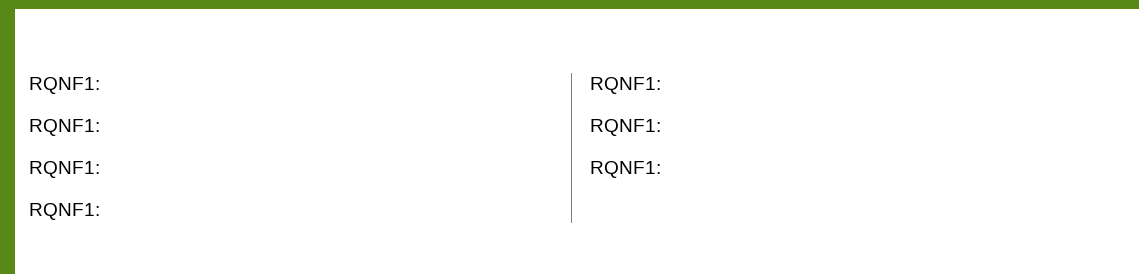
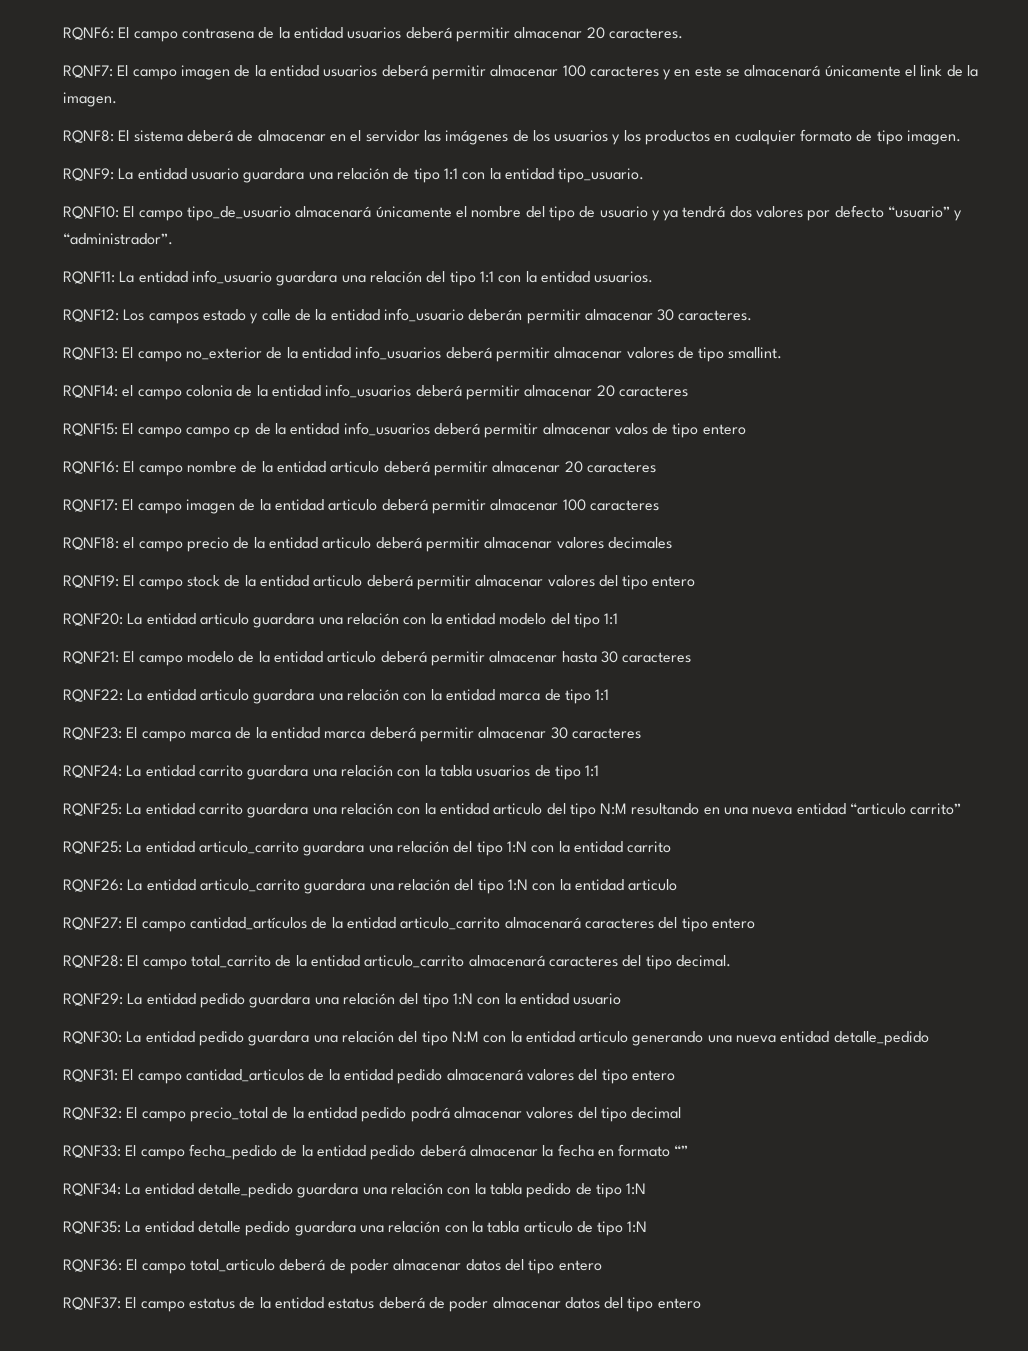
[29,77,100,94] [29,119,100,136] [29,161,100,178] [29,203,100,220] [590,77,661,94] [590,119,661,136] [590,161,661,178] RQNF1: // RQNF1: // RQNF1: // RQNF1: // RQNF1: // RQNF1: // RQNF1: -> [63,27,683,42] [63,65,979,80] [63,92,117,107] [63,129,962,145] [63,168,645,183] [63,205,963,221] [63,233,173,245] [63,270,654,286] [63,308,753,324] [63,346,783,362] [63,384,688,400] [63,422,746,438] [63,461,656,476] [63,499,659,514] [63,537,672,552] [63,575,696,590] [63,613,619,628] [63,651,692,666] [63,689,610,704] [63,727,641,742] [63,765,600,780] [63,803,962,818] [63,841,672,856] [63,879,678,894] [63,917,755,932] [63,955,731,970] [63,993,622,1008] [63,1031,929,1046] [63,1069,675,1084] [63,1107,682,1122] [63,1144,689,1160] [63,1183,647,1198] [63,1221,648,1236] [63,1259,602,1274] [63,1297,701,1312] RQNF6: El campo contrasena de la entidad usuarios deberá permitir almacenar 20 caracteres. // RQNF7: El campo imagen de la entidad usuarios deberá permitir almacenar 100 caracteres y en este se almacenará únicamente el link de la imagen. // RQNF8: El sistema deberá de almacenar en el servidor las imágenes de los usuarios y los productos en cualquier formato de tipo imagen. // RQNF9: La entidad usuario guardara una relación de tipo 1:1 con la entidad tipo_usuario. // RQNF10: El campo tipo_de_usuario almacenará únicamente el nombre del tipo de usuario y ya tendrá dos valores por defecto “usuario” y “administrador”. // RQNF11: La entidad info_usuario guardara una relación del tipo 1:1 con la entidad usuarios. // RQNF12: Los campos estado y calle de la entidad info_usuario deberán permitir almacenar 30 caracteres. // RQNF13: El campo no_exterior de la entidad info_usuarios deberá permitir almacenar valores de tipo smallint. // RQNF14: el campo colonia de la entidad info_usuarios deberá permitir almacenar 20 caracteres // RQNF15: El campo campo cp de la entidad info_usuarios deberá permitir almacenar valos de tipo entero // RQNF16: El campo nombre de la entidad articulo deberá permitir almacenar 20 caracteres // RQNF17: El campo imagen de la entidad articulo deberá permitir almacenar 100 caracteres // RQNF18: el campo precio de la entidad articulo deberá permitir almacenar valores decimales // RQNF19: El campo stock de la entidad articulo deberá permitir almacenar valores del tipo entero // RQNF20: La entidad articulo guardara una relación con la entidad modelo del tipo 1:1 // RQNF21: El campo modelo de la entidad articulo deberá permitir almacenar hasta 30 caracteres // RQNF22: La entidad articulo guardara una relación con la entidad marca de tipo 1:1 // RQNF23: El campo marca de la entidad marca deberá permitir almacenar 30 caracteres // RQNF24: La entidad carrito guardara una relación con la tabla usuarios de tipo 1:1 // RQNF25: La entidad carrito guardara una relación con la entidad articulo del tipo N:M resultando en una nueva entidad “articulo carrito” // RQNF25: La entidad articulo_carrito guardara una relación del tipo 1:N con la entidad carrito // RQNF26: La entidad articulo_carrito guardara una relación del tipo 1:N con la entidad articulo // RQNF27: El campo cantidad_artículos de la entidad articulo_carrito almacenará caracteres del tipo entero // RQNF28: El campo total_carrito de la entidad articulo_carrito almacenará caracteres del tipo decimal. // RQNF29: La entidad pedido guardara una relación del tipo 1:N con la entidad usuario // RQNF30: La entidad pedido guardara una relación del tipo N:M con la entidad articulo generando una nueva entidad detalle_pedido // RQNF31: El campo cantidad_articulos de la entidad pedido almacenará valores del tipo entero // RQNF32: El campo precio_total de la entidad pedido podrá almacenar valores del tipo decimal // RQNF33: El campo fecha_pedido de la entidad pedido deberá almacenar la fecha en formato “” // RQNF34: La entidad detalle_pedido guardara una relación con la tabla pedido de tipo 1:N // RQNF35: La entidad detalle pedido guardara una relación con la tabla articulo de tipo 1:N // RQNF36: El campo total_articulo deberá de poder almacenar datos del tipo entero // RQNF37: El campo estatus de la entidad estatus deberá de poder almacenar datos del tipo entero

